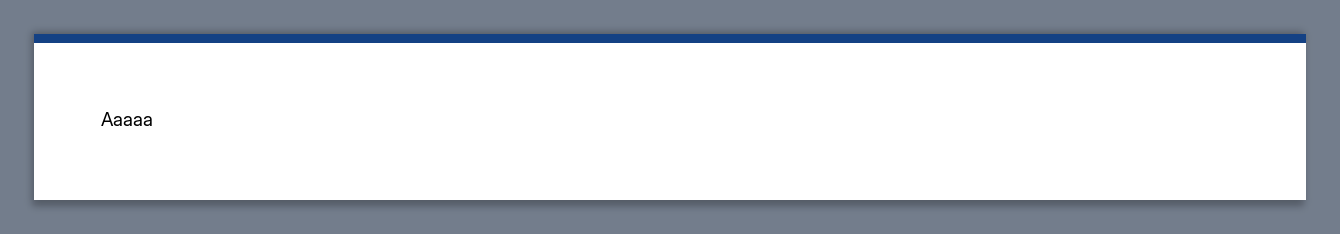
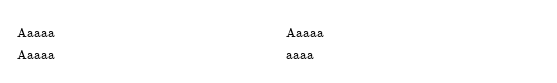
[101,112,153,126] Aaaaa -> [17,28,55,38] [17,50,55,60] [286,28,324,38] [286,53,314,59] Aaaaa // Aaaaa // Aaaaa // aaaa

